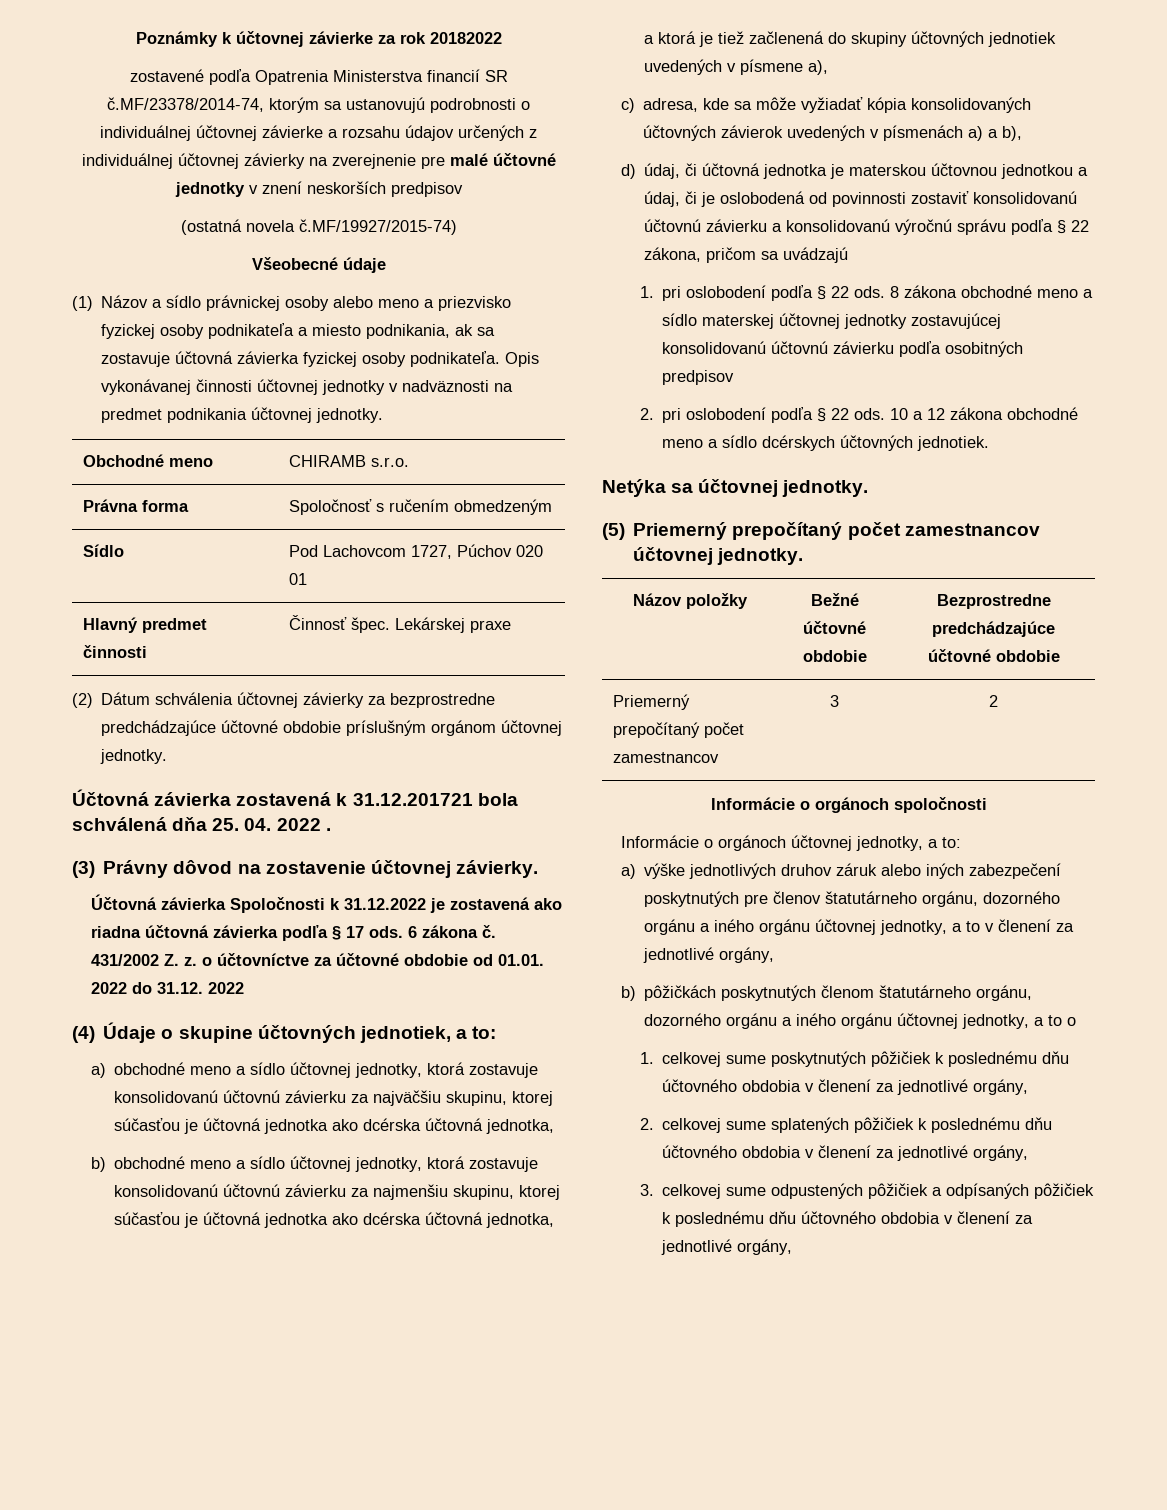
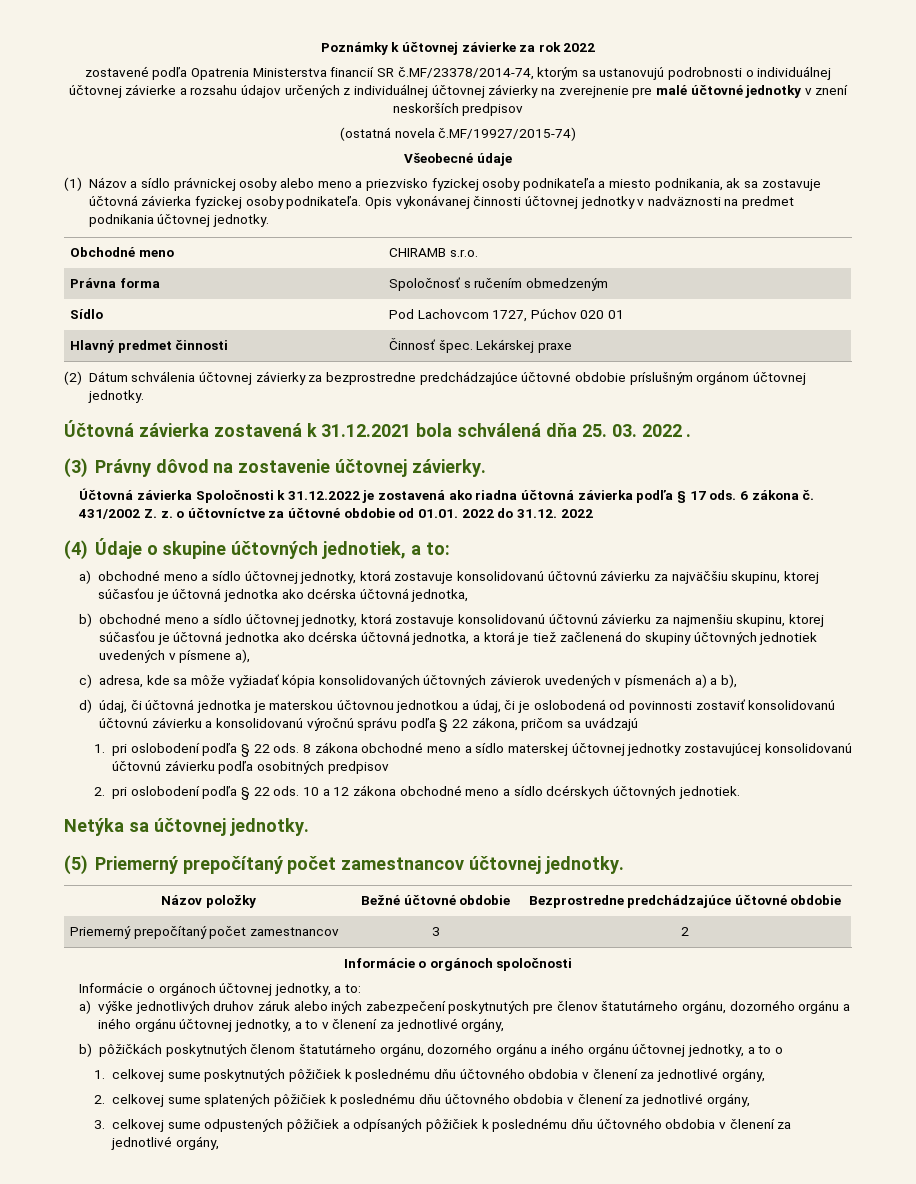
[429,32,502,44] 20182022 -> [563,43,596,52] 2022
[352,793,473,806] 31.12.201721 -> [321,424,412,437] 31.12.2021
[244,818,272,831] 04. -> [611,424,637,437] 03.

